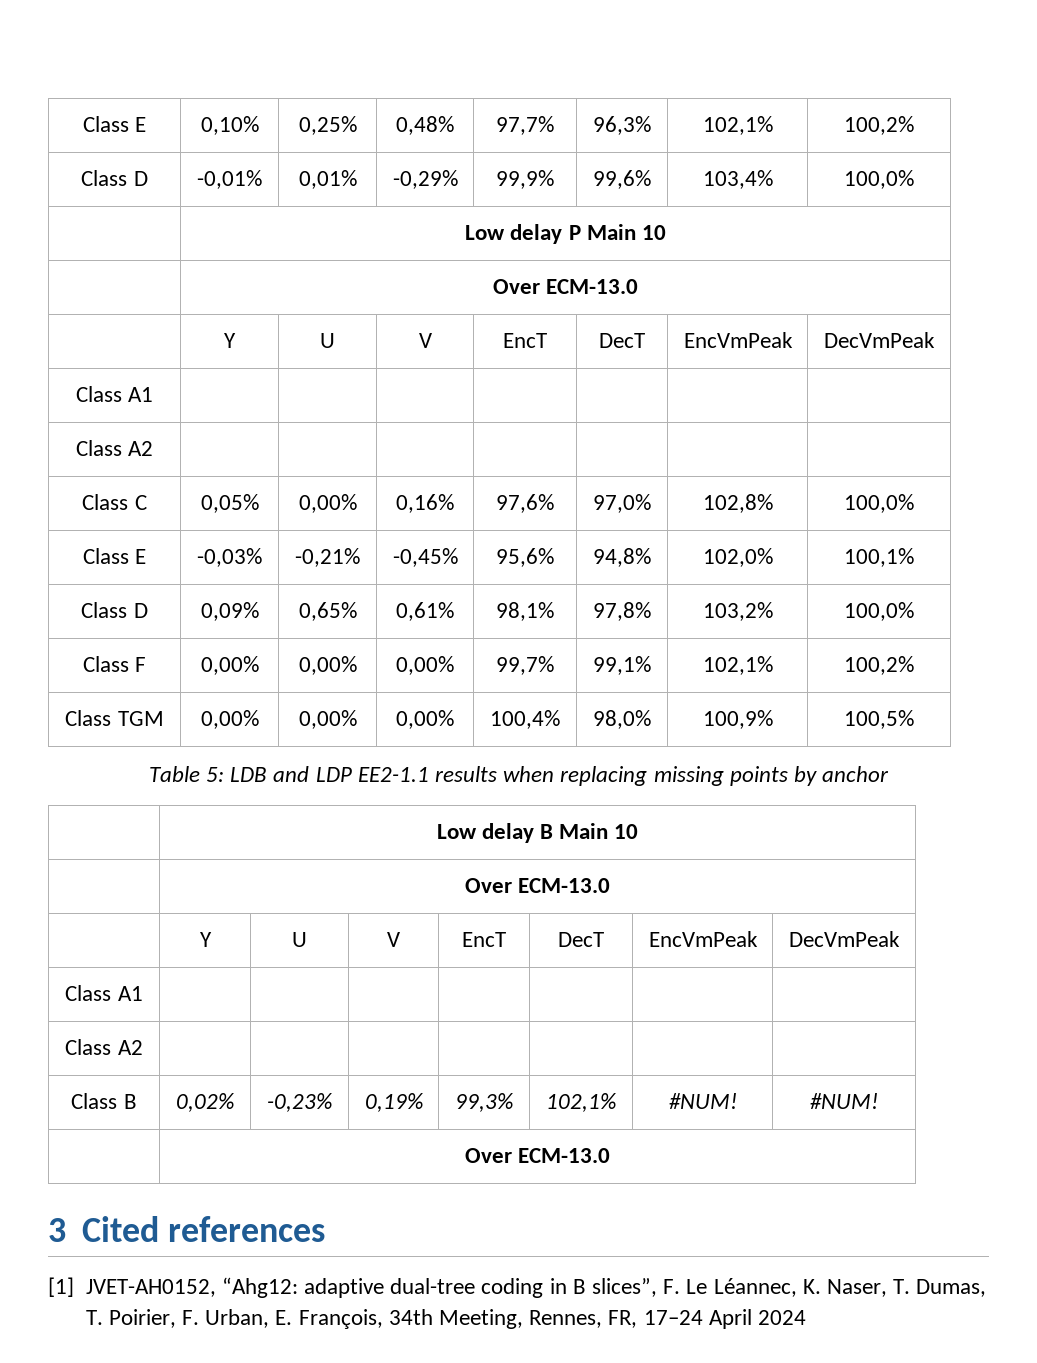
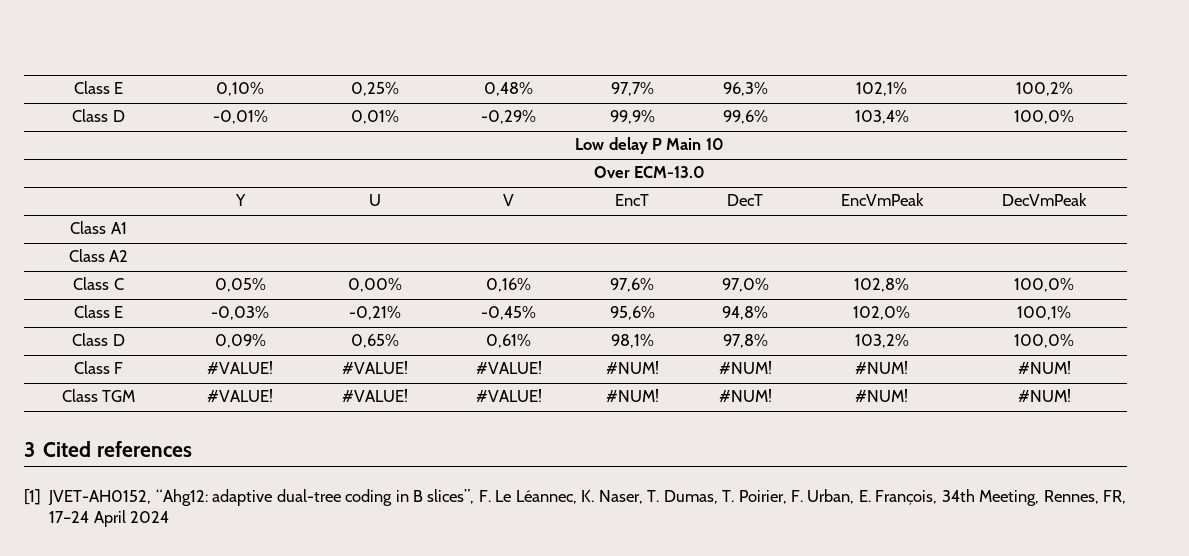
[200,656,259,675] [298,656,357,675] [395,656,454,675] [495,656,554,675] [593,656,651,675] [702,656,773,675] [844,656,914,675] [65,710,164,726] [200,710,259,729] [298,710,357,729] [395,710,454,729] [489,710,560,729] [593,710,651,729] [702,710,773,729] [844,710,914,729] [148,766,890,786] [436,823,639,843] [464,878,611,893] [199,932,212,947] [292,932,307,947] [386,932,400,947] [461,932,506,947] [558,932,604,947] [648,931,758,947] [789,931,900,947] [65,985,143,1001] [65,1039,143,1055] [71,1093,137,1109] [176,1093,234,1112] [267,1093,332,1112] [364,1093,423,1112] [454,1093,513,1112] [546,1093,616,1112] [668,1093,737,1109] [810,1093,878,1109] [464,1148,611,1163] 0,00% | 0,00% | 0,00% | 99,7% | 99,1% | 102,1% | 100,2% // Class TGM | 0,00% | 0,00% | 0,00% | 100,4% | 98,0% | 100,9% | 100,5% // Table 5: LDB and LDP EE2-1.1 results when replacing missing points by anchor // | Low delay B Main 10 // | Over ECM-13.0 // | Y | U | V | EncT | DecT | EncVmPeak | DecVmPeak // Class A1 | | | | | | | // Class A2 | | | | | | | // Class B | 0,02% | -0,23% | 0,19% | 99,3% | 102,1% | #NUM! | #NUM! // | Over ECM-13.0 -> [207,361,274,374] [341,361,408,374] [475,361,542,374] [605,361,659,374] [718,361,772,374] [855,361,908,374] [1017,361,1071,374] [61,389,136,402] [207,389,274,402] [341,389,408,402] [475,389,542,402] [605,389,659,402] [718,389,772,402] [855,389,908,402] [1017,389,1071,402] #VALUE! | #VALUE! | #VALUE! | #NUM! | #NUM! | #NUM! | #NUM! // Class TGM | #VALUE! | #VALUE! | #VALUE! | #NUM! | #NUM! | #NUM! | #NUM!

